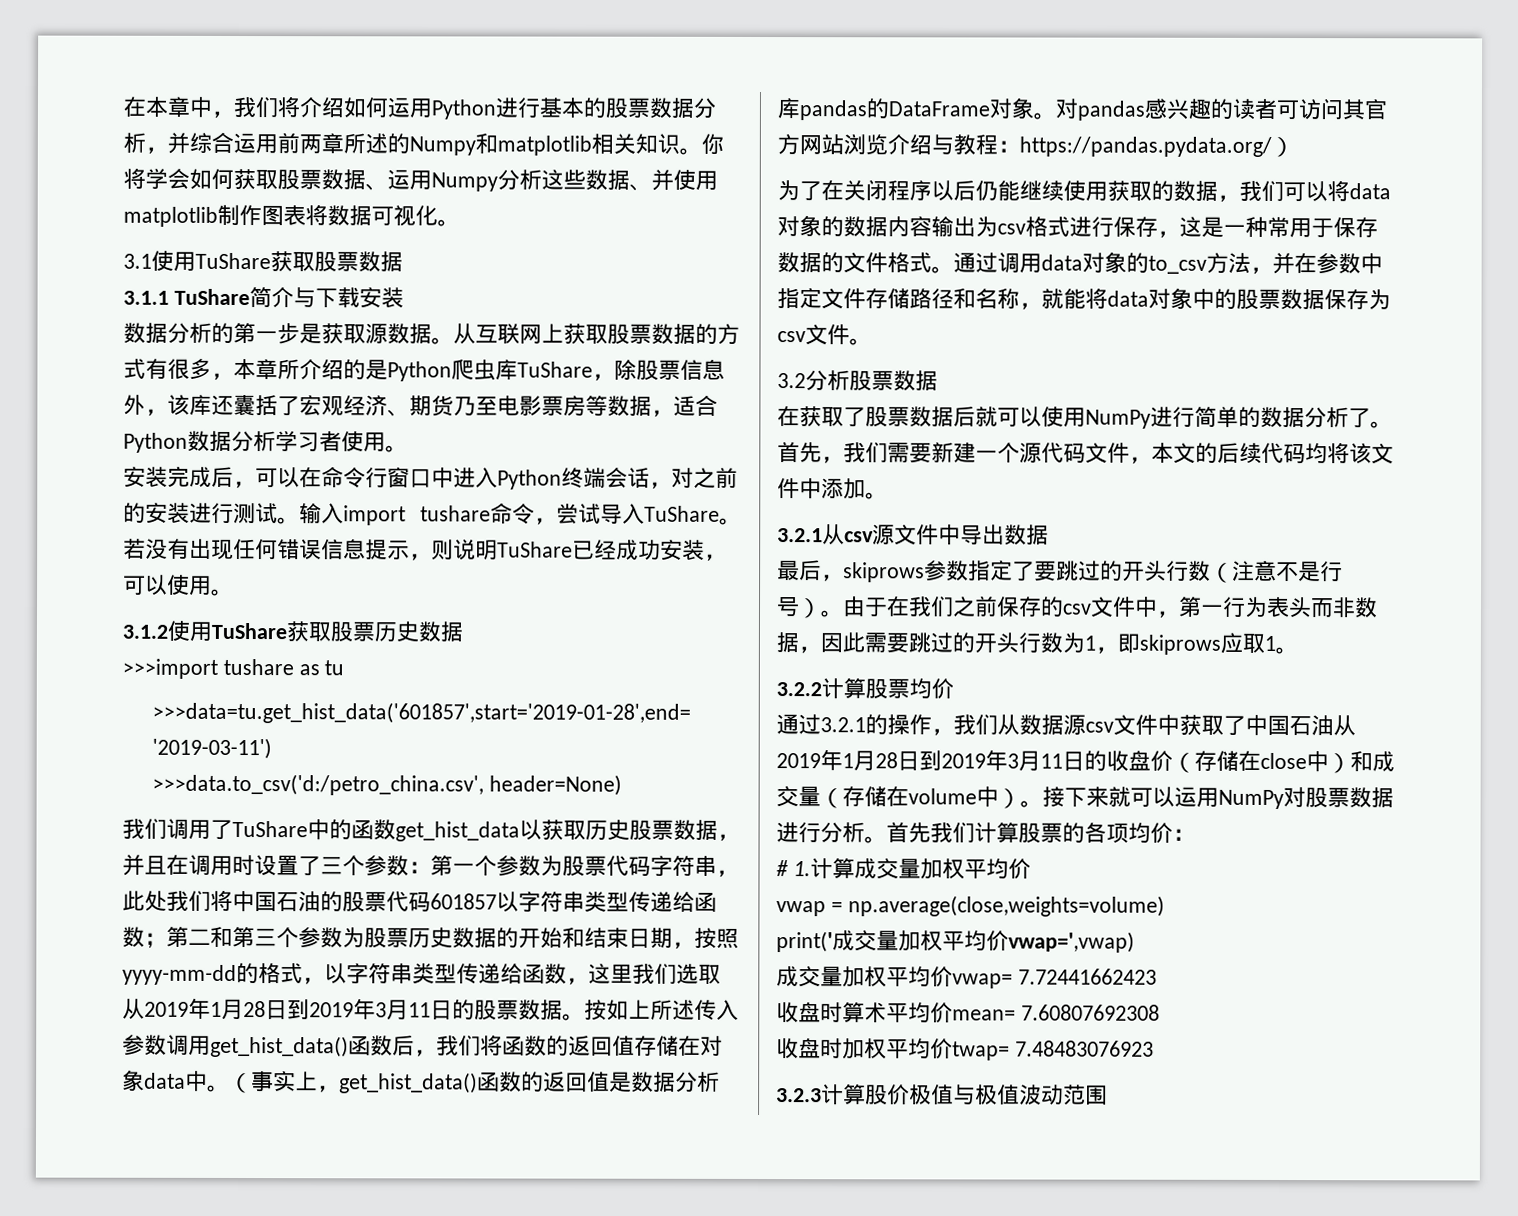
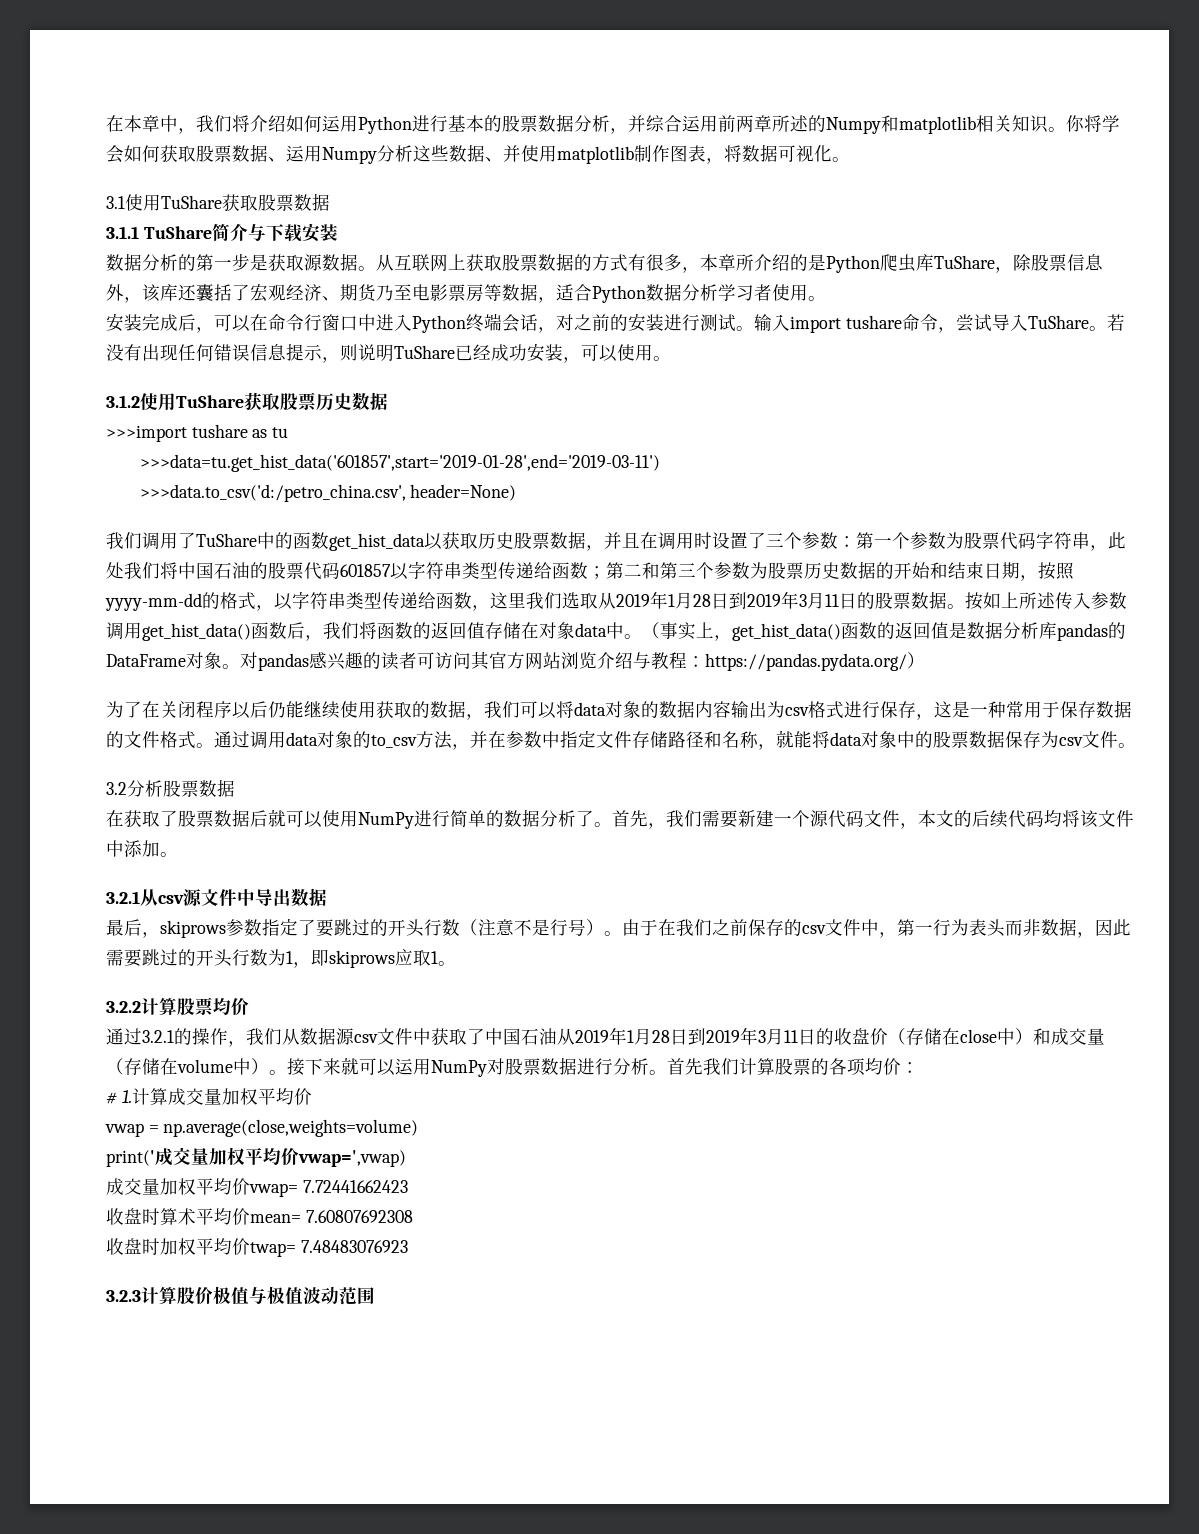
(306, 215) none -> [706,158,724,164] ，

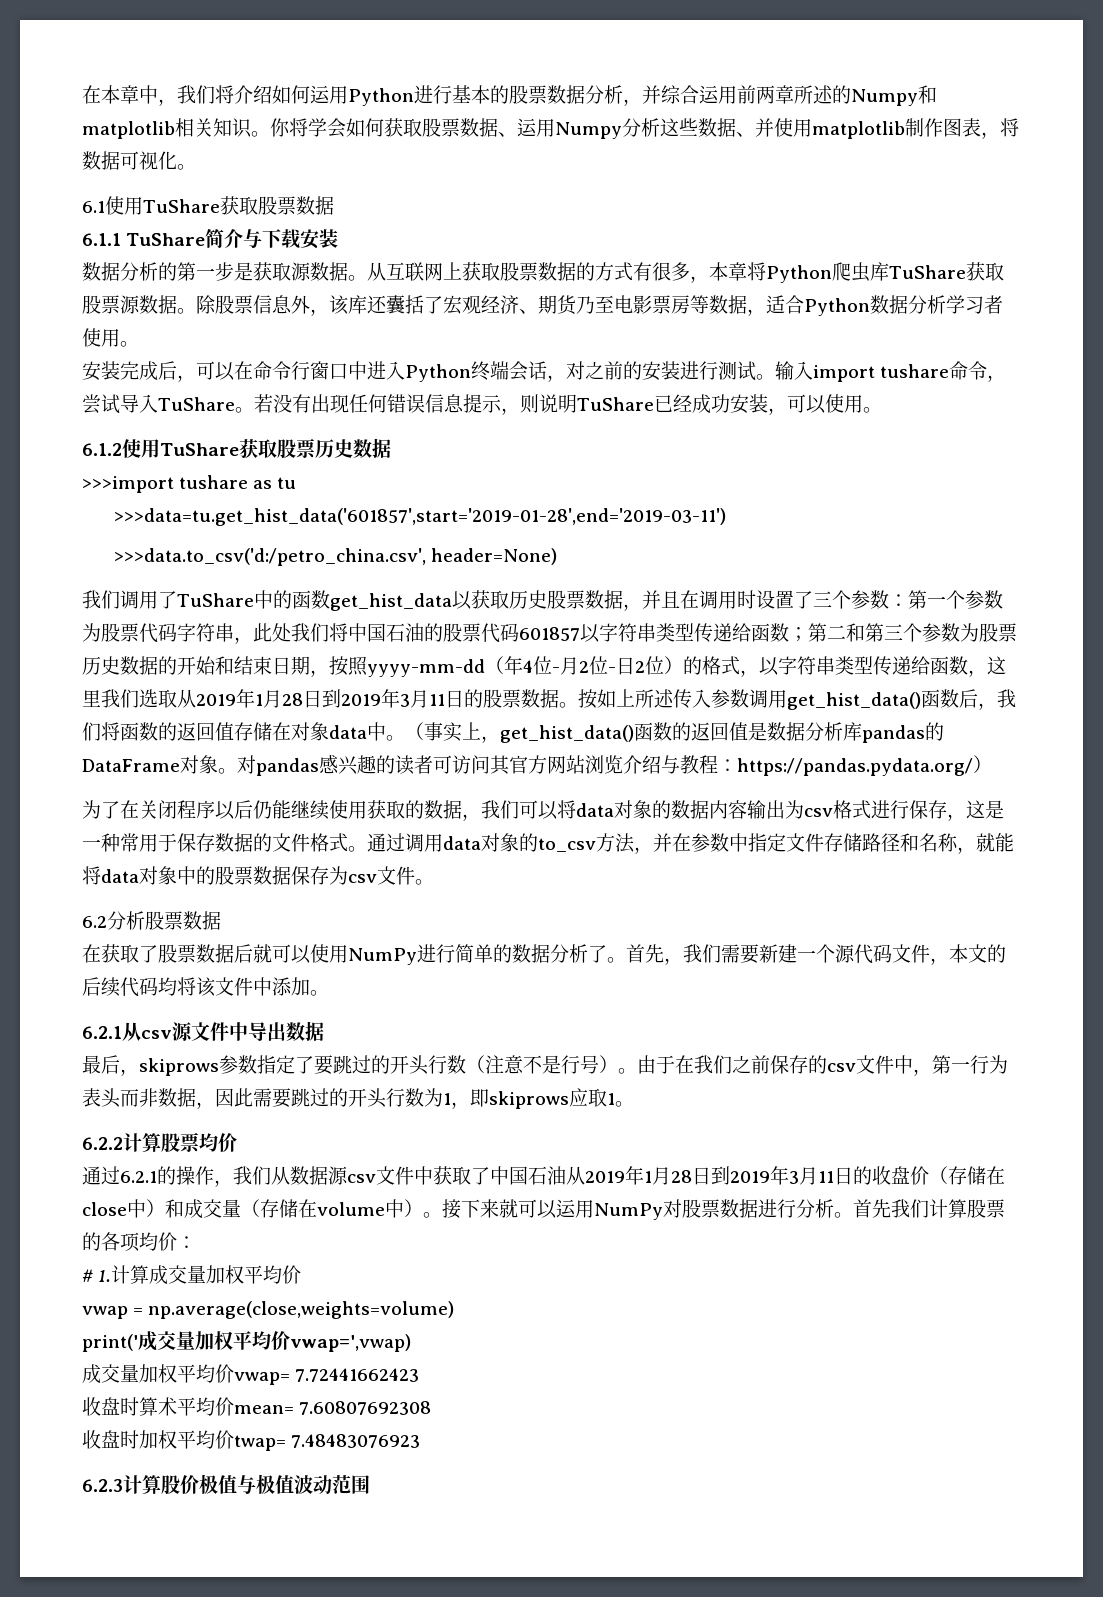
[106,196,125,209] 3.1 -> [82,201,105,213] 6.1
[106,226,139,239] 3.1.1 -> [82,233,121,246] 6.1.1
[736,254,826,271] 所介绍的是 -> [747,262,766,281] 将
[995,267,1013,273] ， -> [965,262,1004,281] [82,295,196,314] 获取股票源数据。
[106,395,140,408] 3.1.2 -> [82,443,122,456] 6.1.2
(202, 602) none -> [485,656,683,675] （年4位-月2位-日2位）
[106,782,127,795] 3.2 -> [82,916,107,928] 6.2
[106,891,140,904] 3.2.1 -> [82,1026,122,1039] 6.2.1
[106,1001,141,1013] 3.2.2 -> [82,1137,123,1150] 6.2.2
[142,1030,174,1043] 3.2.1 -> [120,1171,157,1183] 6.2.1
[106,1290,141,1302] 3.2.3 -> [82,1479,123,1492] 6.2.3

